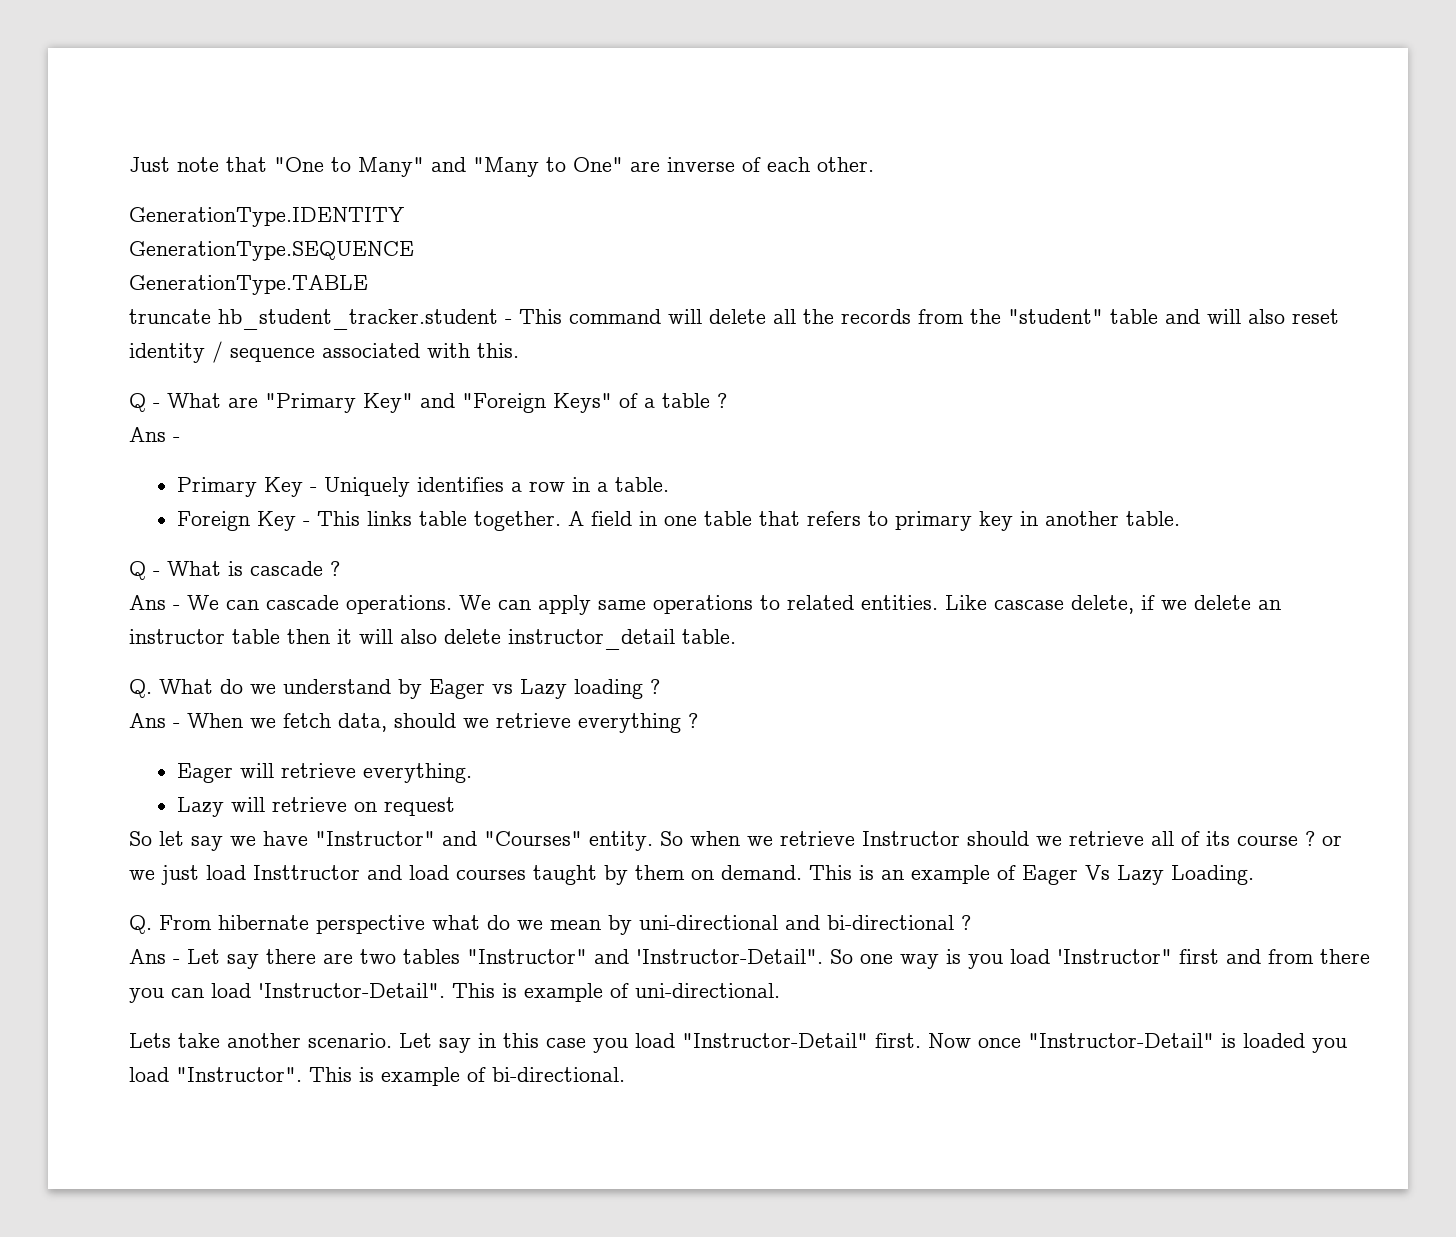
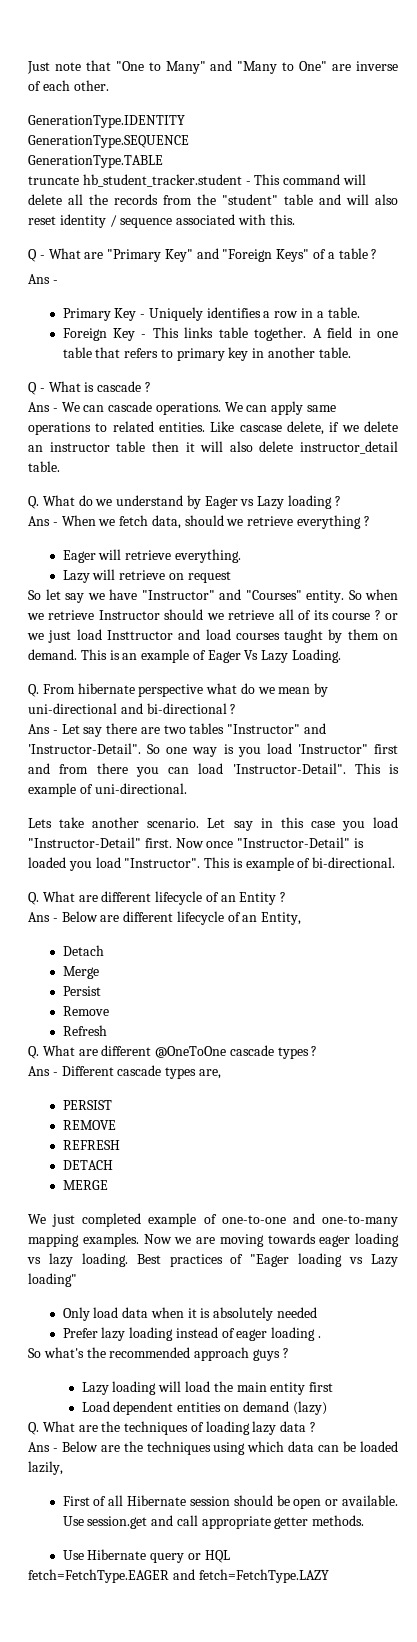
(625, 1074) none -> [28,891,287,905] [28,911,302,925] [62,945,104,956] [62,966,99,979] [62,986,101,996] [62,1006,109,1016] [62,1025,107,1036] [28,1045,318,1059] [28,1065,221,1079] [62,1100,112,1110] [62,1120,116,1130] [62,1140,120,1150] [62,1160,113,1170] [62,1180,108,1190] [28,1213,398,1227] [28,1233,399,1247] [27,1253,399,1267] [28,1273,77,1287] [62,1307,317,1321] [62,1327,321,1341] [28,1347,289,1361] [81,1381,334,1395] [81,1401,327,1415] [28,1421,317,1435] [28,1441,398,1455] [28,1461,63,1475] [62,1495,398,1509] [62,1515,365,1529] [62,1549,230,1563] [28,1569,329,1583] // Q. What are different lifecycle of an Entity ? // Ans - Below are different lifecycle of an Entity, // Detach // Merge // Persist // Remove // Refresh // Q. What are different @OneToOne cascade types ? // Ans - Different cascade types are, // PERSIST // REMOVE // REFRESH // DETACH // MERGE // We just completed example of one-to-one and one-to-many mapping examples. Now we are moving towards eager loading vs lazy loading. Best practices of "Eager loading vs Lazy loading" // Only load data when it is absolutely needed // Prefer lazy loading instead of eager loading . // So what's the recommended approach guys ? // Lazy loading will load the main entity first // Load dependent entities on demand (lazy) // Q. What are the techniques of loading lazy data ? // Ans - Below are the techniques using which data can be loaded lazily, // First of all Hibernate session should be open or available. Use session.get and call appropriate getter methods. // Use Hibernate query or HQL // fetch=FetchType.EAGER and fetch=FetchType.LAZY

